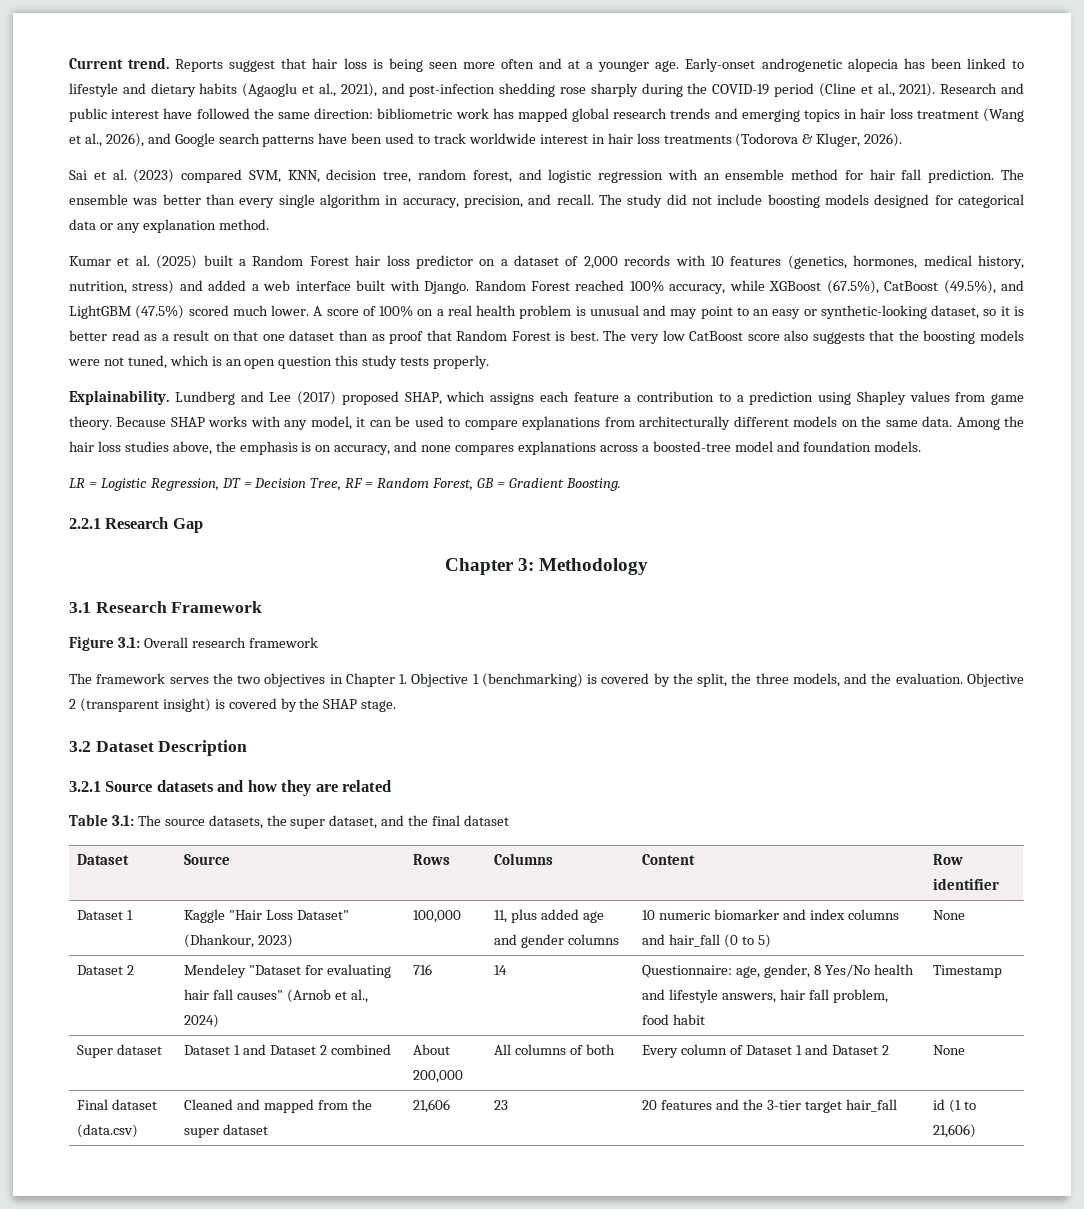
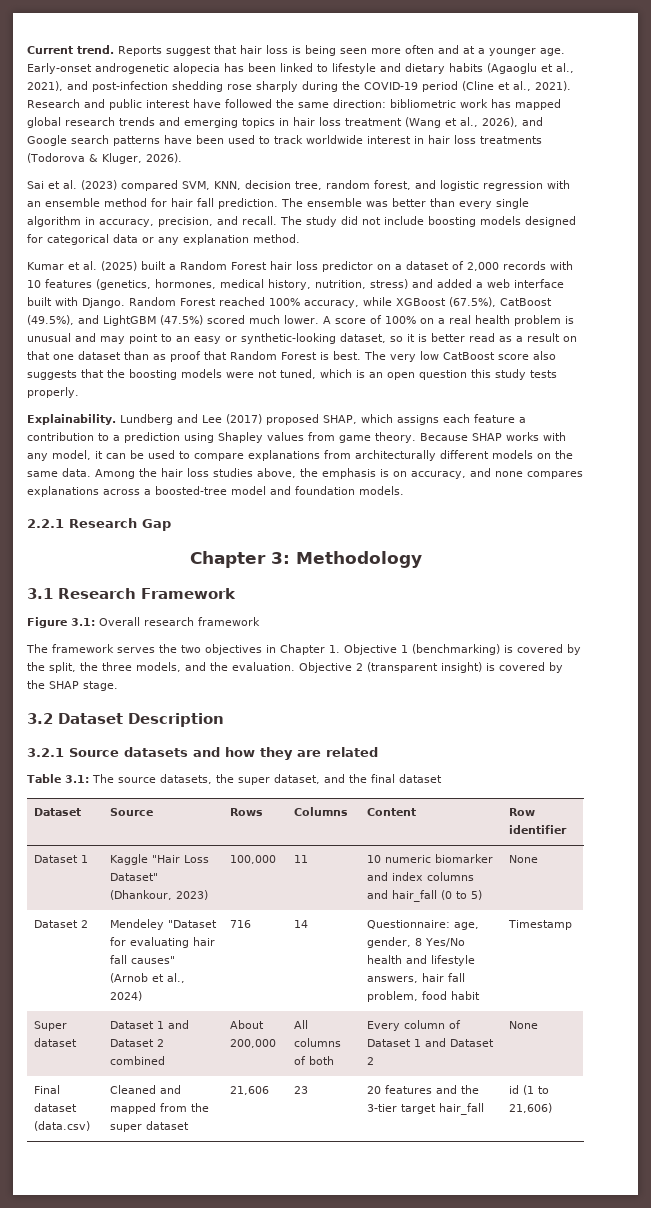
[69,478,621,491] // LR = Logistic Regression, DT = Decision Tree, RF = Random Forest, GB = Gradient Boosting. -> (404, 490) none
[494,909,605,923] [494,934,620,948] 11, plus added age and gender columns -> [294,855,309,863] 11

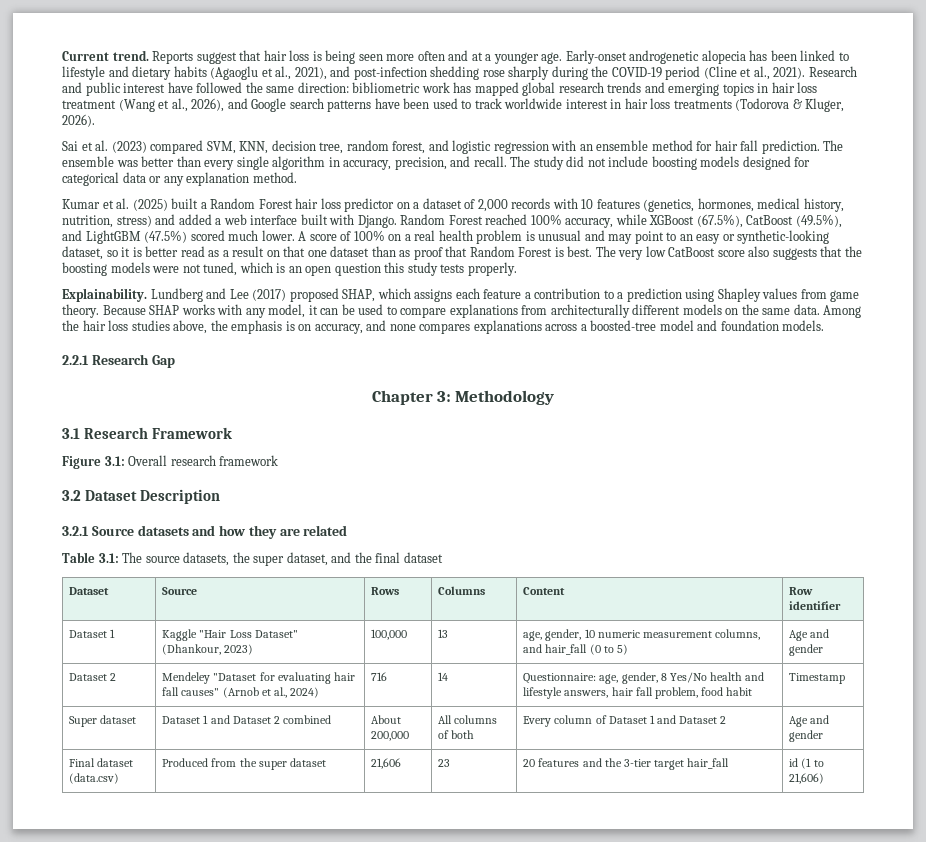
[26,644,581,655] [27,662,563,673] [27,680,118,691] // The framework serves the two objectives in Chapter 1. Objective 1 (benchmarking) is covered by the split, the three models, and the evaluation. Objective 2 (transparent insight) is covered by the SHAP stage. -> (279, 460) none
[294,855,309,863] [367,854,494,863] [367,872,475,881] 11 | 10 numeric biomarker and index columns -> [438,629,449,638] [523,629,760,641] 13 | age, gender, 10 numeric measurement columns,
[509,855,539,863] | None -> [789,629,830,641] [789,644,824,656] | Age and gender
[509,1021,539,1029] | None -> [789,715,830,727] [789,730,824,742] | Age and gender
[110,1085,182,1094] [110,1103,157,1114] Cleaned and mapped -> [162,758,209,767] Produced

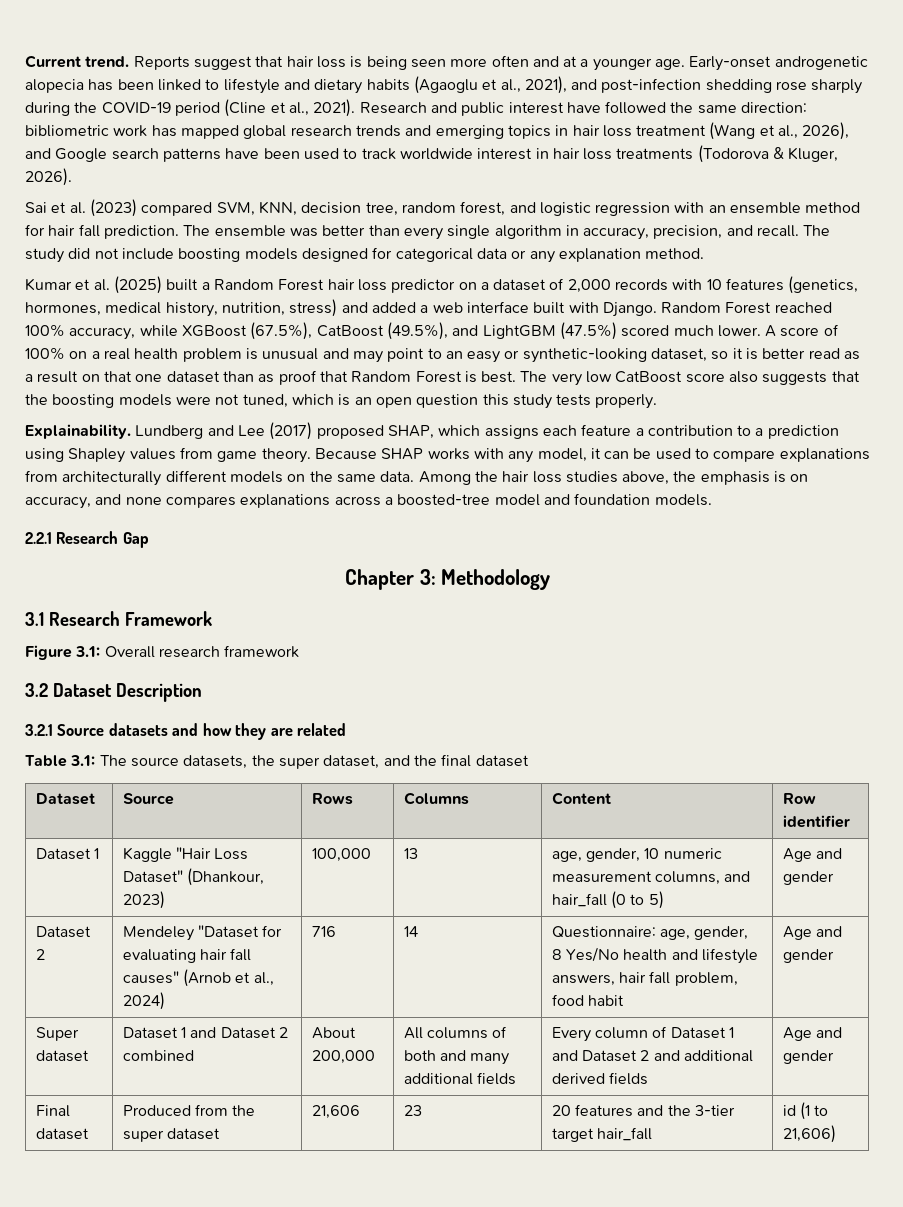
[789,673,846,684] Timestamp -> [782,926,843,940] [782,949,834,963] Age and gender
(475, 734) none -> [440,1050,510,1065] [403,1072,517,1085] and many additional fields
(727, 720) none -> [653,1050,754,1062] [551,1072,649,1085] and additional derived fields
[69,773,120,784] (data.csv) -> (89, 1134) none

